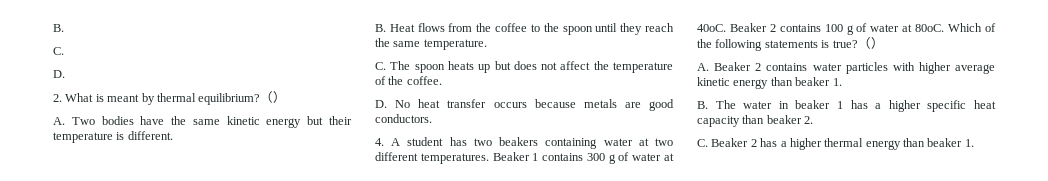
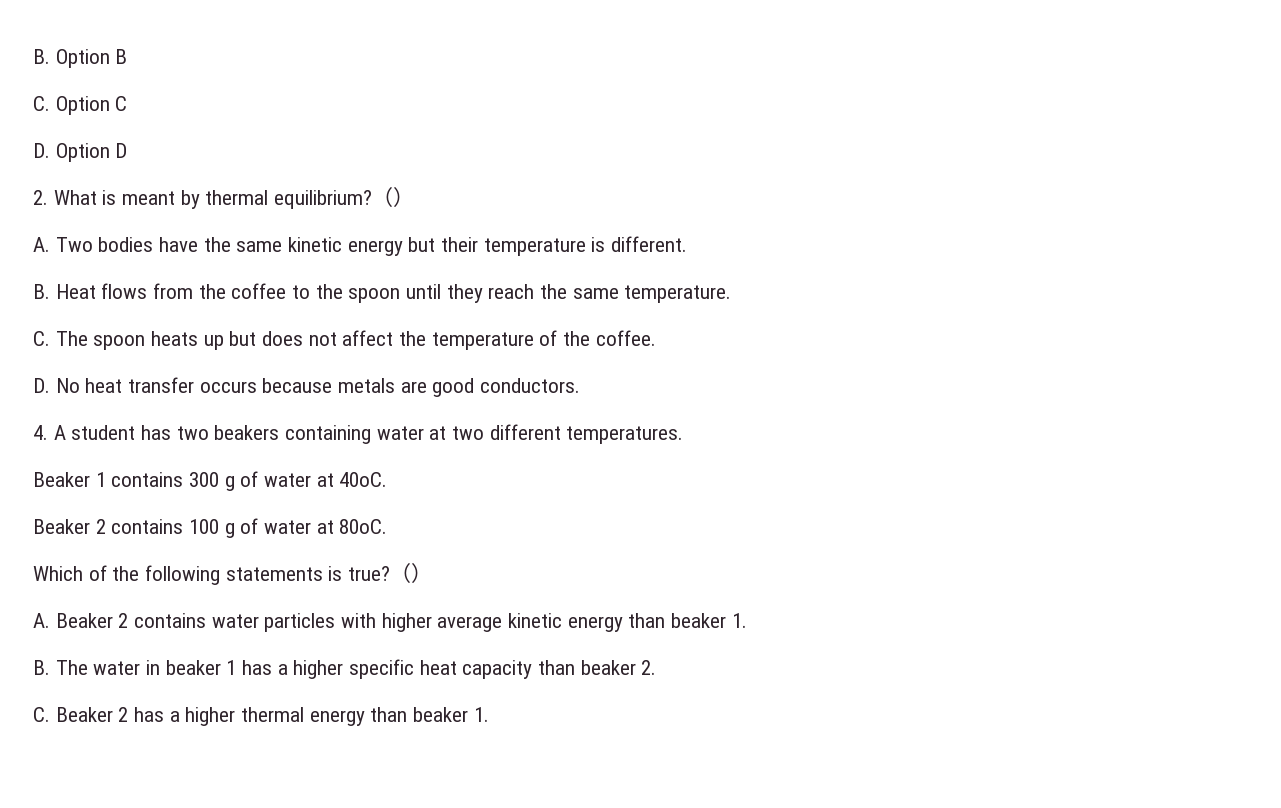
[53,24,64,32] [53,47,64,55] [53,70,65,78] B. // C. // D. -> [33,49,128,68] [33,96,128,115] [33,143,128,162] B. Option B // C. Option C // D. Option D
(489, 158) none -> (684, 435) //
(726, 28) none -> (388, 479) //
(945, 28) none -> (388, 526) //

